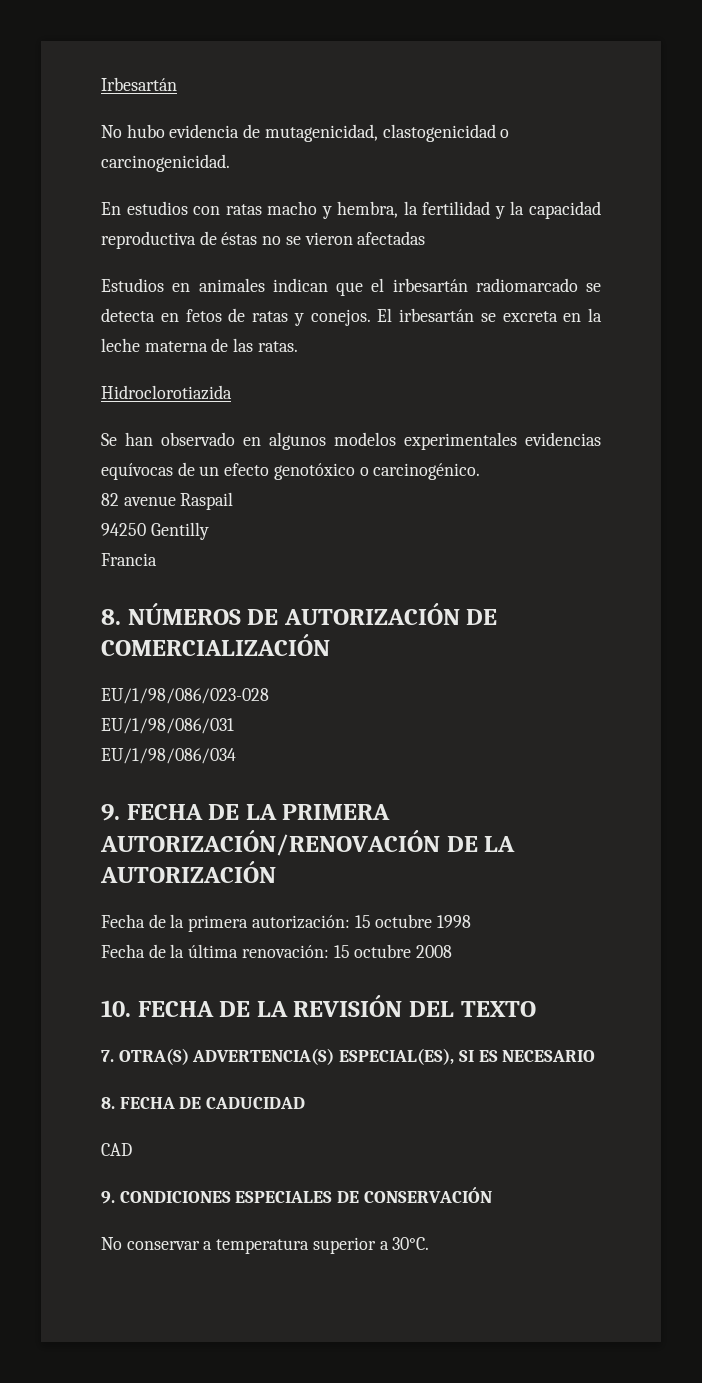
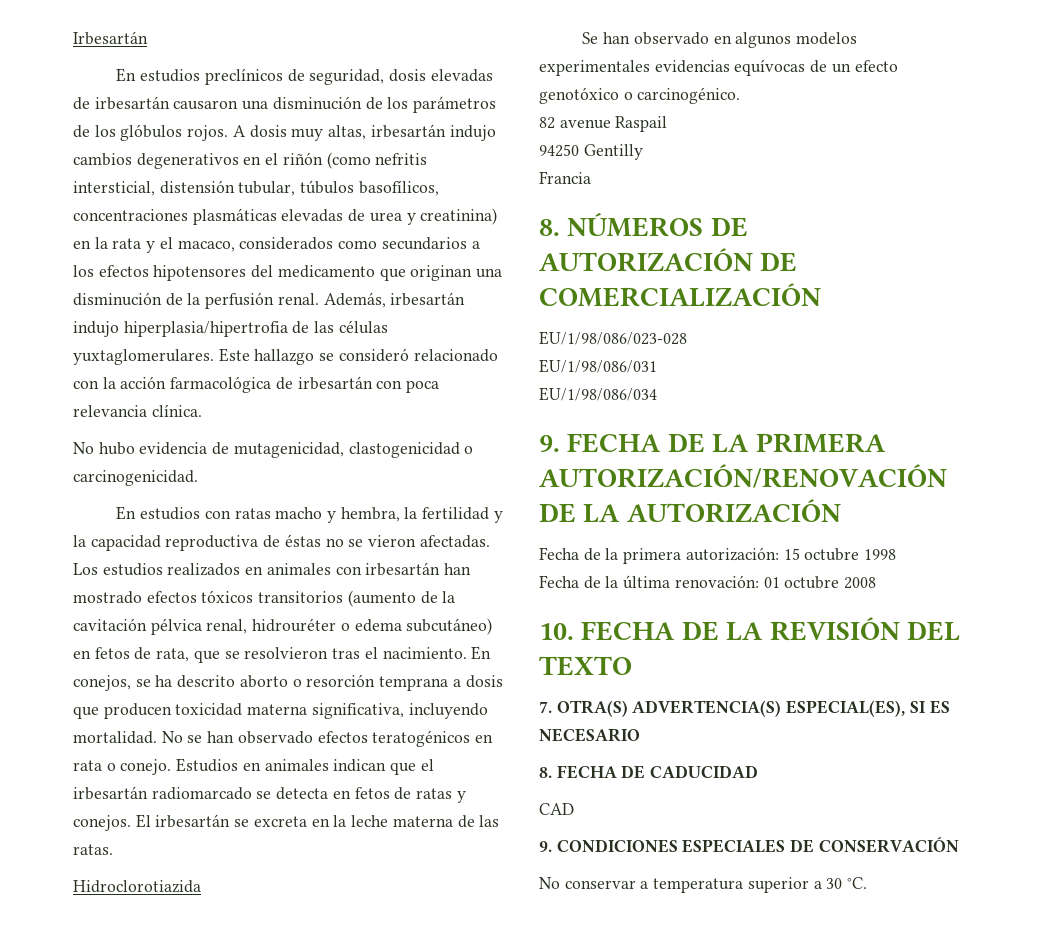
(177, 84) none -> [116,68,493,85] [73,96,497,113] [73,124,496,141] [73,152,428,169] [73,180,439,196] [73,208,498,225] [73,237,480,253] [73,265,503,281] [73,292,466,309] [73,320,388,337] [73,348,498,365] [73,376,440,393] [73,404,202,417] // En estudios preclínicos de seguridad, dosis elevadas de irbesartán causaron una disminución de los parámetros de los glóbulos rojos. A dosis muy altas, irbesartán indujo cambios degenerativos en el riñón (como nefritis intersticial, distensión tubular, túbulos basofílicos, concentraciones plasmáticas elevadas de urea y creatinina) en la rata y el macaco, considerados como secundarios a los efectos hipotensores del medicamento que originan una disminución de la perfusión renal. Además, irbesartán indujo hiperplasia/hipertrofia de las células yuxtaglomerulares. Este hallazgo se consideró relacionado con la acción farmacológica de irbesartán con poca relevancia clínica.
[357,231,426,245] afectadas // -> [419,535,490,548] [73,562,472,576] [73,590,456,607] [73,618,493,635] [73,646,492,663] [73,674,503,691] [73,703,488,719] [73,730,494,747] [73,759,172,775] afectadas. Los estudios realizados en animales con irbesartán han mostrado efectos tóxicos transitorios (aumento de la cavitación pélvica renal, hidrouréter o edema subcutáneo) en fetos de rata, que se resolvieron tras el nacimiento. En conejos, se ha descrito aborto o resorción temprana a dosis que producen toxicidad materna significativa, incluyendo mortalidad. No se han observado efectos teratogénicos en rata o conejo.
[333,945,350,958] 15 -> [763,577,780,588] 01
[392,1237,430,1250] 30°C. -> [826,877,868,889] 30 °C.

